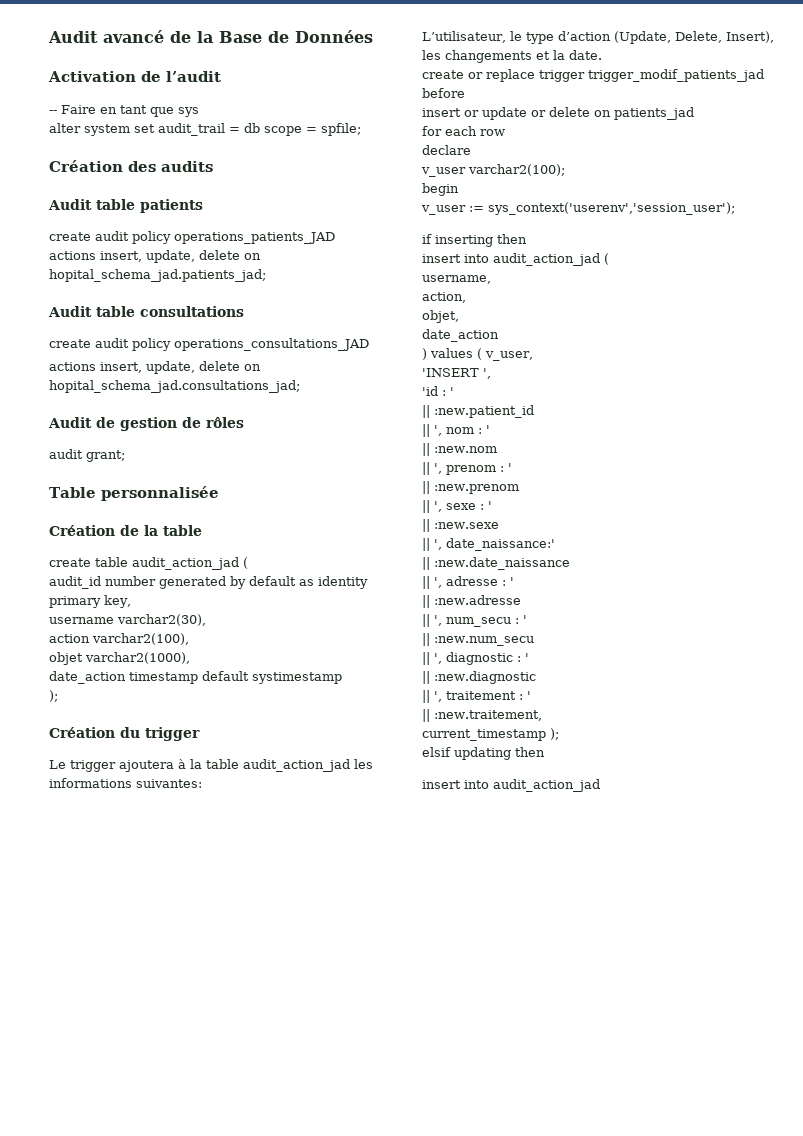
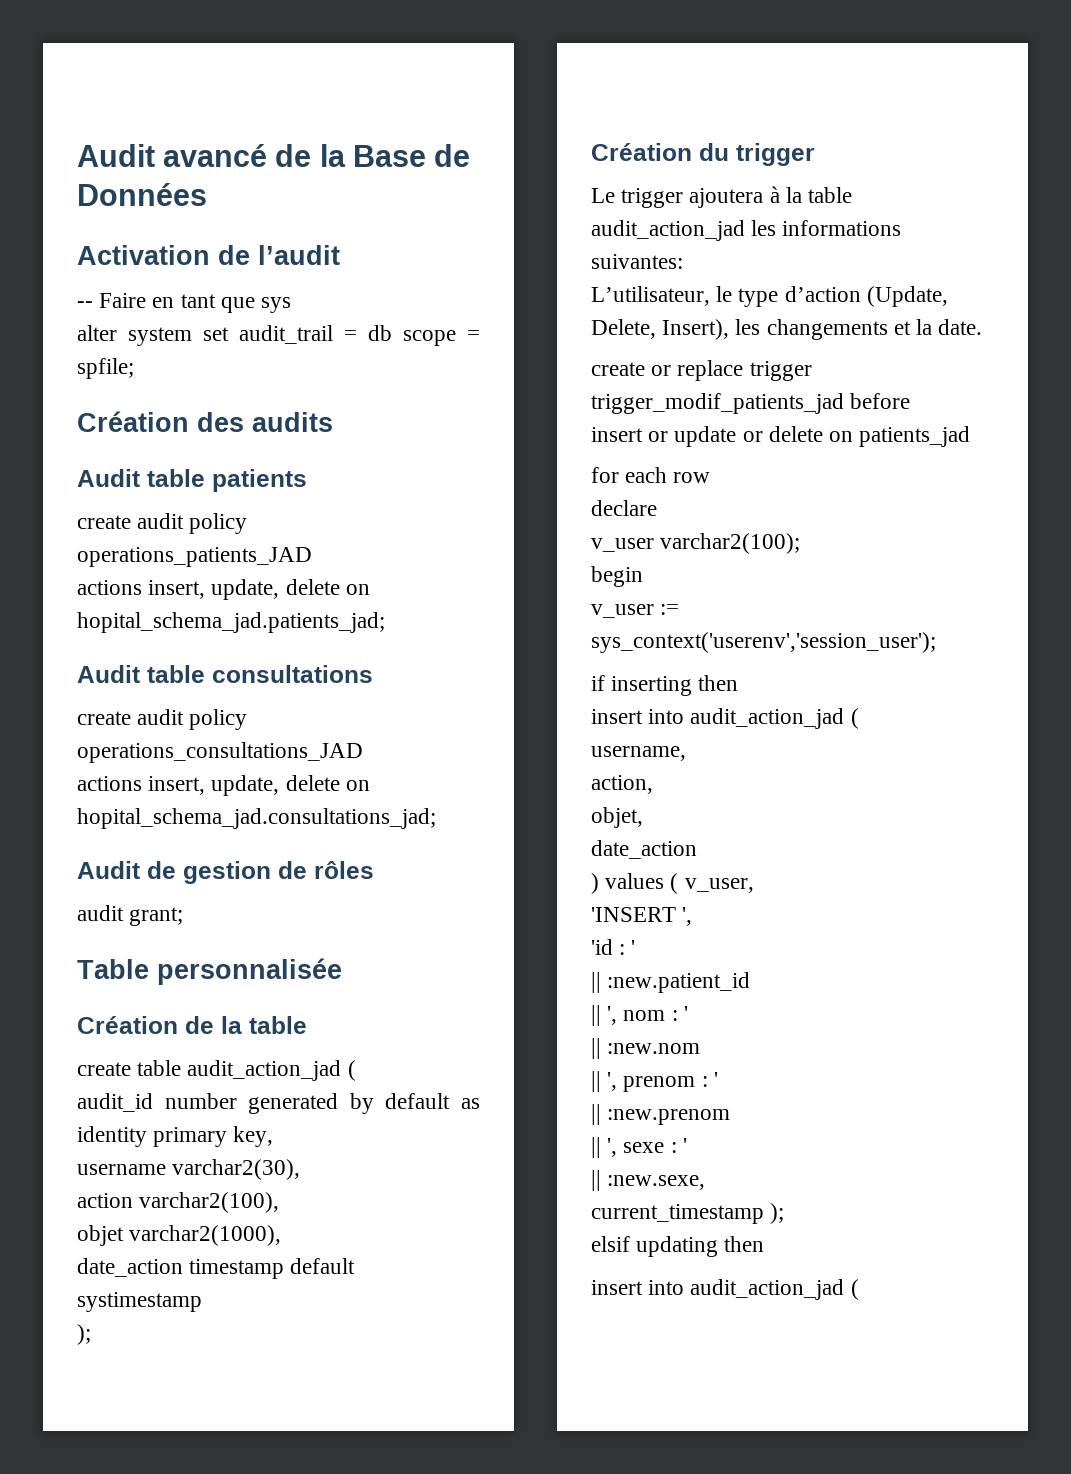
[434,522,499,529] [422,538,555,551] [422,557,570,570] [422,576,514,589] [422,595,521,608] [422,614,527,627] [422,633,534,646] [422,652,529,665] [422,671,536,684] [422,690,531,703] [422,709,542,722] :new.sexe // || ', date_naissance:' // || :new.date_naissance // || ', adresse : ' // || :new.adresse // || ', num_secu : ' // || :new.num_secu // || ', diagnostic : ' // || :new.diagnostic // || ', traitement : ' // || :new.traitement, -> [607,1175,706,1190] :new.sexe,
(600, 785) none -> [850,1279,859,1300] (

